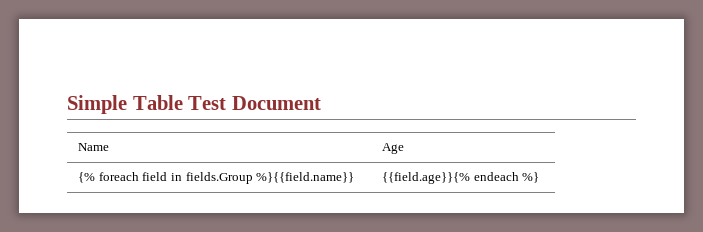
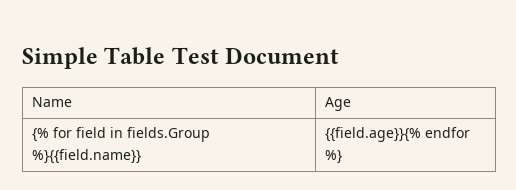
[98,172,139,181] foreach -> [52,127,72,138] for
[473,172,519,181] endeach -> [424,127,470,138] endfor

